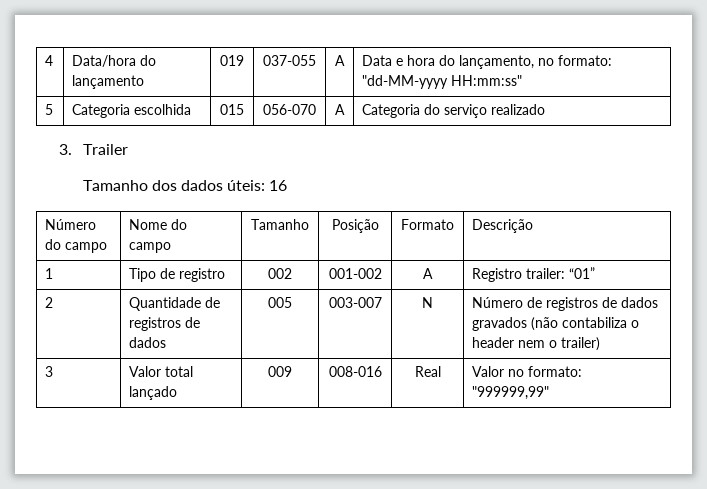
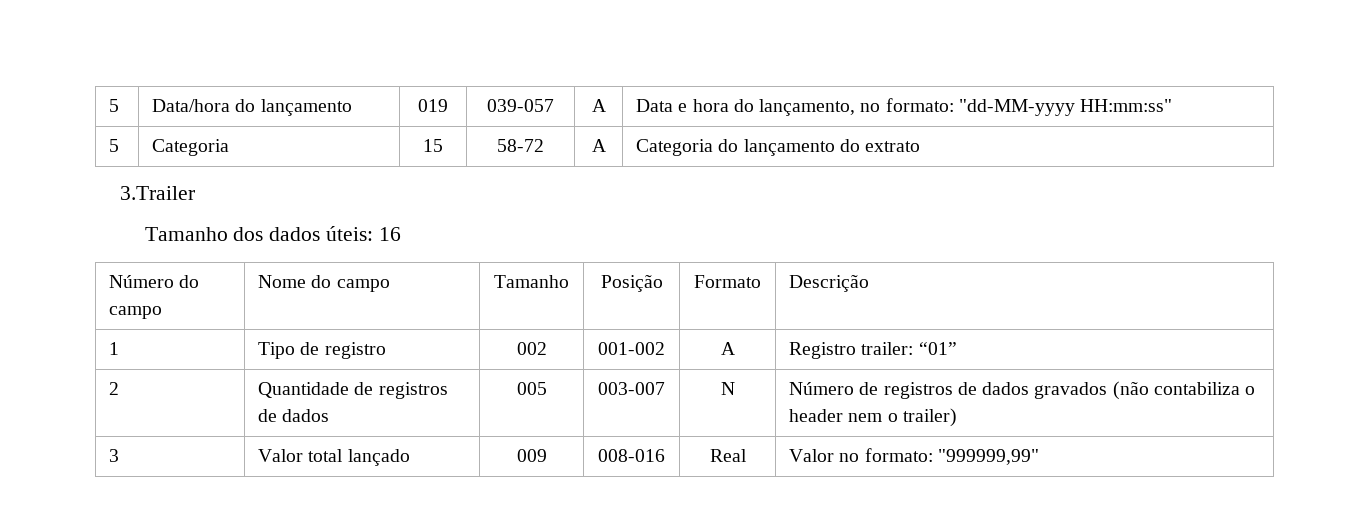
[45,55,54,66] 4 -> [108,99,119,112] 5
[263,55,316,66] 037-055 -> [486,99,554,112] 039-057
[134,104,192,115] [220,104,244,115] [263,104,316,115] escolhida | 015 | 056-070 -> [422,139,443,152] [496,139,544,152] | 15 | 58-72
[444,104,546,118] [59,144,128,155] serviço realizado // 3. Trailer -> [743,139,921,156] [119,186,195,200] lançamento do extrato // 3.Trailer

